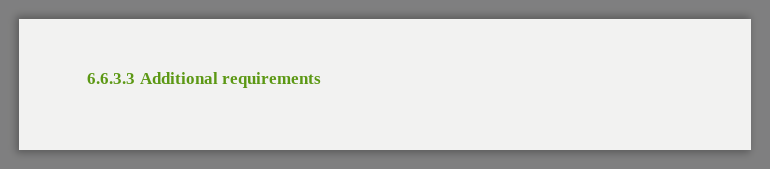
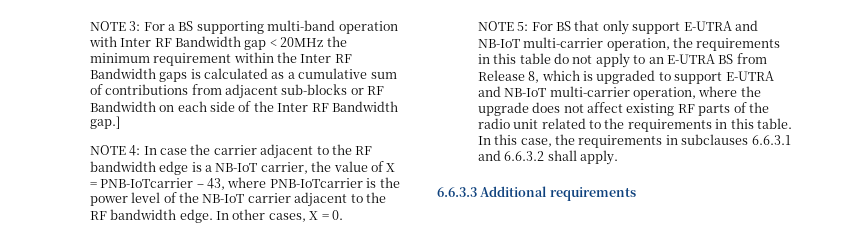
(87, 78) none -> [89,20,398,34] [88,36,347,50] [89,52,352,66] [89,68,397,82] [89,84,385,99] [89,101,398,112] [89,116,120,129] [89,144,373,159] [89,161,396,175] [89,177,400,190] [89,192,386,207] [89,209,343,223] [477,20,758,35] [477,37,781,51] [477,53,767,68] [477,70,774,84] [477,86,761,100] [477,102,769,116] [477,118,792,132] [477,134,791,148] [477,150,619,165] NOTE 3: For a BS supporting multi-band operation with Inter RF Bandwidth gap < 20MHz the minimum requirement within the Inter RF Bandwidth gaps is calculated as a cumulative sum of contributions from adjacent sub-blocks or RF Bandwidth on each side of the Inter RF Bandwidth gap.] // NOTE 4: In case the carrier adjacent to the RF bandwidth edge is a NB-IoT carrier, the value of X = PNB-IoTcarrier – 43, where PNB-IoTcarrier is the power level of the NB-IoT carrier adjacent to the RF bandwidth edge. In other cases, X = 0. // NOTE 5: For BS that only support E-UTRA and NB-IoT multi-carrier operation, the requirements in this table do not apply to an E-UTRA BS from Release 8, which is upgraded to support E-UTRA and NB-IoT multi-carrier operation, where the upgrade does not affect existing RF parts of the radio unit related to the requirements in this table. In this case, the requirements in subclauses 6.6.3.1 and 6.6.3.2 shall apply. //

